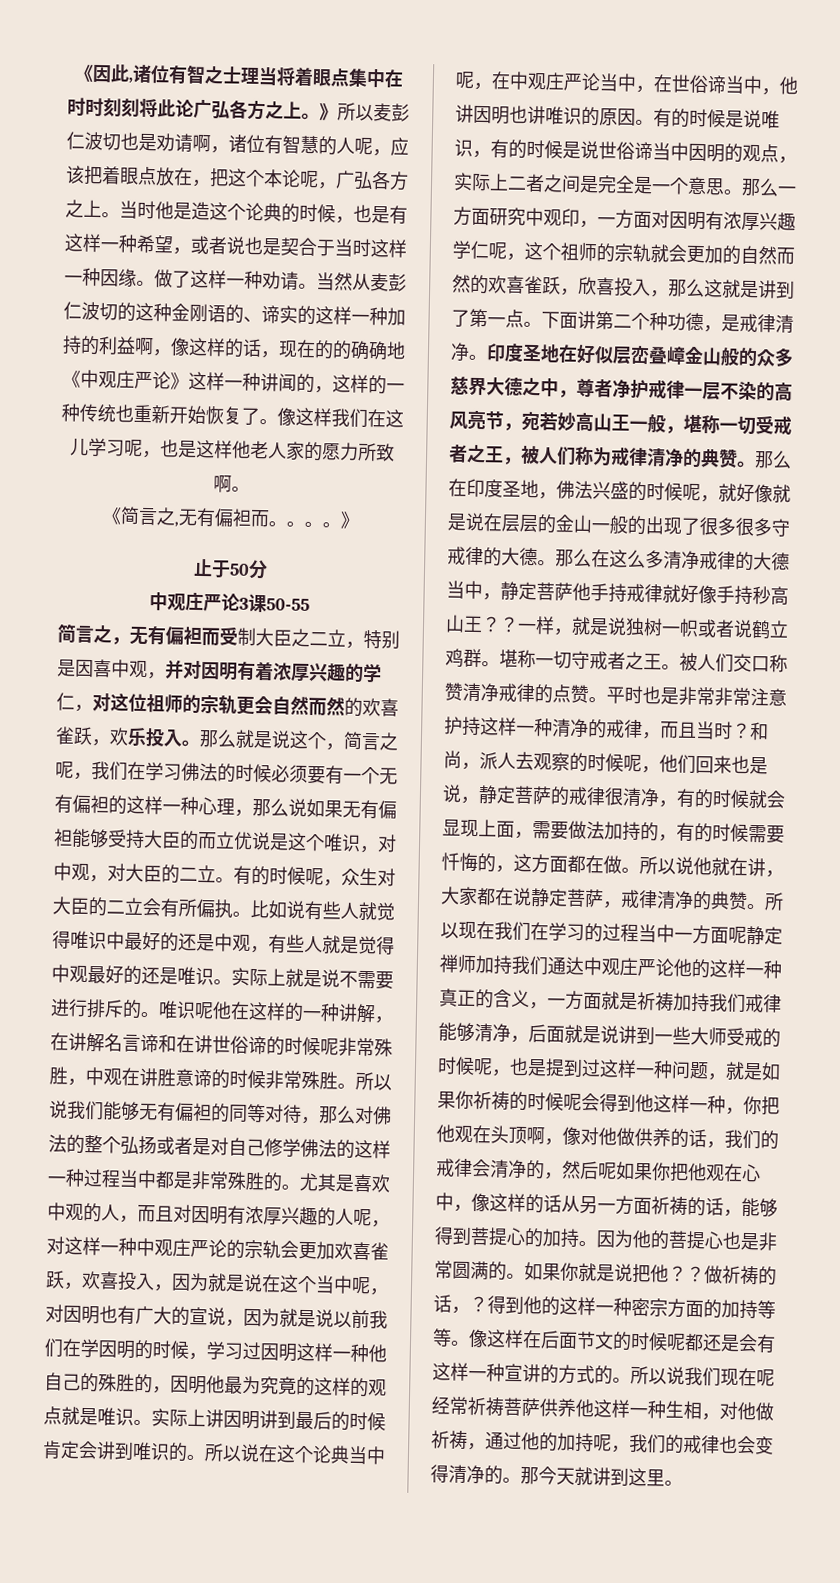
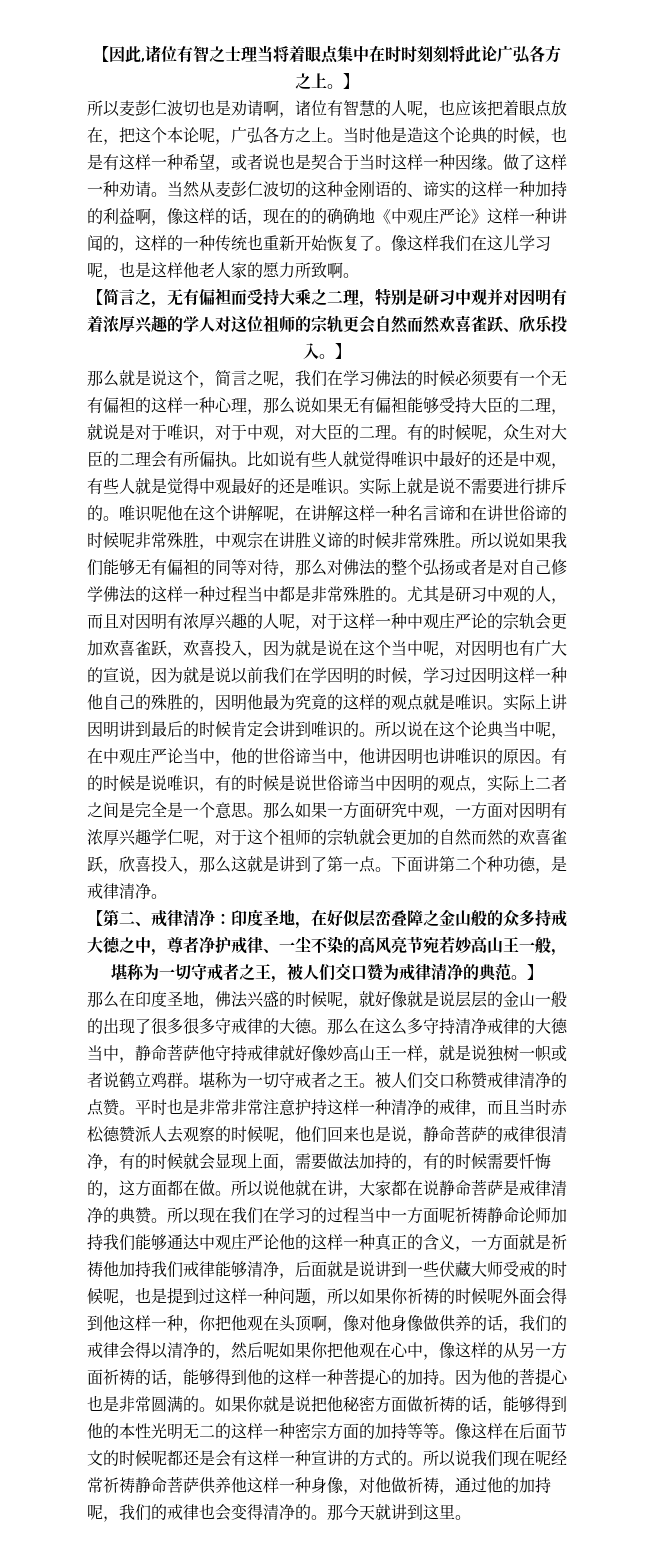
[74,64,94,82] 《 -> [93,46,109,62] 【
[319,103,338,121] 》 -> [343,73,359,89] 】 //
(391, 153) none -> [439,99,455,115] 也
[102,506,360,529] [192,558,268,580] [149,592,310,613] 《简言之,无有偏袒而。。。。》 // 止于50分 // 中观庄严论3课50-55 // -> [87,289,103,305] 【
[237,627,400,650] [57,659,166,680] 制大臣之二立，特别是因喜中观， -> [263,288,487,308] 持大乘之二理，特别是研习中观
[56,692,93,713] 仁， -> [199,317,215,332] 人
[344,697,399,717] [55,726,129,747] 的欢喜雀跃，欢 -> [439,315,535,333] 欢喜雀跃、欣
(200, 743) none -> [335,343,351,359] 】 //
[197,831,325,852] 而立优说是这个 -> [519,397,567,415] [87,424,167,440] 二理，就说是对于
(397, 843) none -> [231,424,247,440] 于
[197,864,216,883] 立 -> [375,424,391,439] 理
[124,897,144,915] 立 -> [135,451,151,466] 理
[266,1002,393,1024] [50,1032,105,1053] 样的一种讲解，在讲解 -> [215,505,407,523] 个讲解呢，在讲解这样一种
[121,1067,194,1087] 在讲胜意 -> [247,532,327,548] 宗在讲胜义
(68, 1109) none -> [519,532,551,548] 如果
[353,1173,391,1193] 喜欢 -> [455,586,487,602] 研习
(65, 1245) none -> [327,613,343,629] 于
[653,74,673,93] 在 -> [231,748,263,764] 他的
(779, 187) none -> [295,802,327,818] 如果
[561,208,580,227] 印 -> (439, 810) none
(525, 257) none -> [215,829,247,845] 对于
[486,343,560,363] 印度圣地 -> [87,909,311,929] // 【第二、戒律清净：印度圣地，
[666,346,686,365] 嶂 -> [407,910,439,926] 障之
[450,376,487,397] 慈界 -> [535,909,567,927] 持戒
[684,382,721,401] 一层 -> [263,936,312,953] 、一尘
[503,422,522,431] ， -> (423, 944) none
[719,415,774,436] 一切受 -> [143,964,207,980] 为一切守
[574,446,594,467] 称 -> [335,963,385,981] 交口赞
[718,449,756,469] 赞。 -> [495,963,543,981] 范。】 //
[483,513,503,532] 在 -> (455, 999) none
(664, 559) none -> [423,1018,455,1034] 守持
[518,581,609,602] 定菩萨他手 -> [151,1044,231,1061] 命菩萨他守
[716,585,789,606] [445,614,519,633] 手持秒高山王？？ -> [327,1044,391,1061] 妙高山王
(536, 659) none -> [231,1072,247,1088] 为
[462,682,535,703] 清净戒律 -> [487,1072,551,1088] 戒律清净
[732,721,769,741] [443,750,480,771] ？和尚， -> [551,1099,568,1115] [87,1125,136,1143] 赤松德赞
[496,785,516,804] 定 -> [439,1126,455,1142] 命
[548,888,622,909] 定菩萨， -> [455,1179,519,1196] 命菩萨是
[746,925,783,945] [439,954,459,973] 静定禅 -> [455,1207,535,1223] 祈祷静命论
(549, 966) none -> [135,1234,167,1251] 能够
(674, 1002) none -> [103,1261,119,1277] 他
(691, 1035) none -> [439,1261,471,1277] 伏藏
[725,1061,763,1081] 就是 -> [327,1288,360,1305] 所以
(582, 1102) none -> [503,1288,535,1304] 外面
(617, 1136) none -> [391,1315,423,1332] 身像
(491, 1168) none -> [135,1342,168,1359] 得以
[543,1194,562,1213] 话 -> (503, 1350) none
(472, 1235) none -> [247,1369,343,1385] 他的这样一种
[668,1265,705,1283] ？？ -> [343,1395,407,1413] 秘密方面
[469,1295,560,1316] ？得到他的 -> [503,1396,567,1413] [87,1423,231,1440] 能够得到他的本性光明无二的
(505, 1407) none -> [135,1477,167,1493] 静命
[665,1400,702,1420] 生相 -> [311,1477,343,1494] 身像

